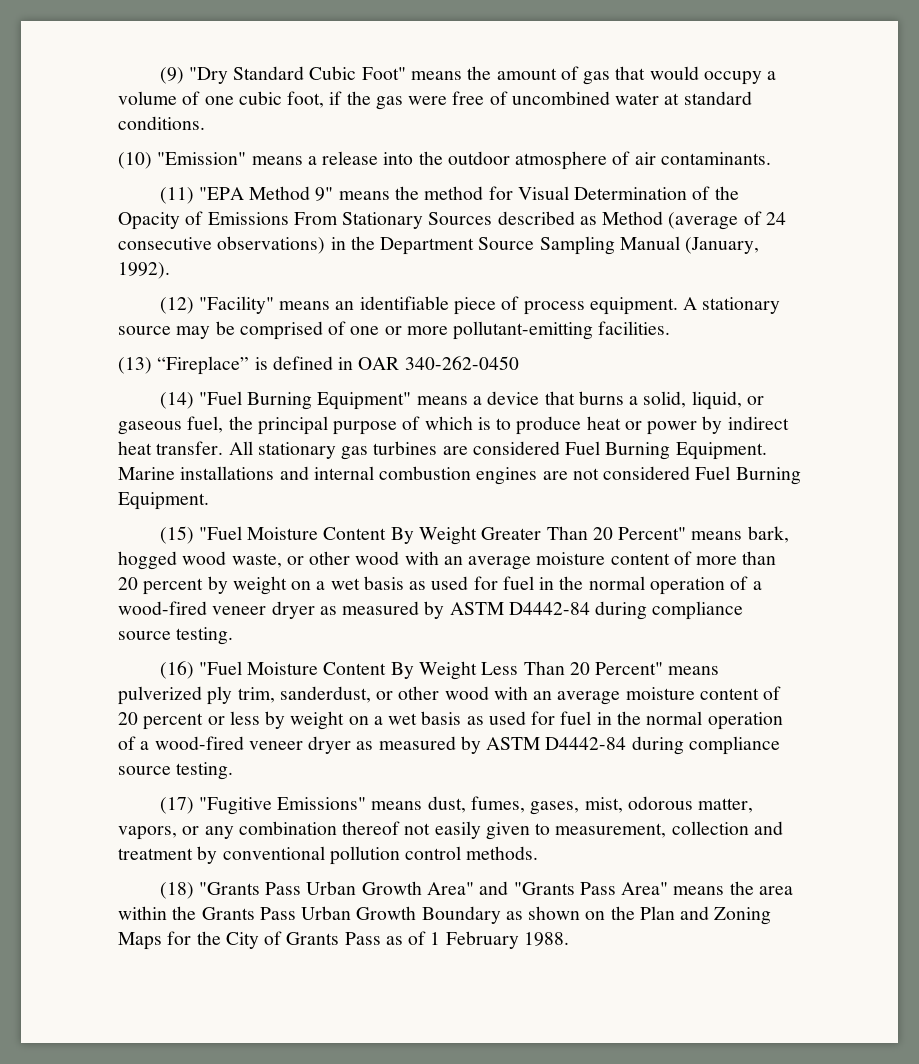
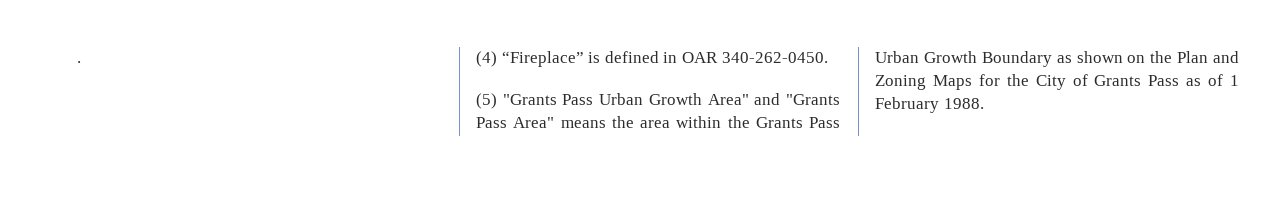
[159,66,777,85] [118,91,752,110] [118,116,205,130] [118,151,771,170] [159,186,739,204] [118,211,786,230] [118,236,760,255] [118,262,170,279] [159,296,781,315] [118,321,671,340] [118,357,152,374] (9) "Dry Standard Cubic Foot" means the amount of gas that would occupy a volume of one cubic foot, if the gas were free of uncombined water at standard conditions. // (10) "Emission" means a release into the outdoor atmosphere of air contaminants. // (11) "EPA Method 9" means the method for Visual Determination of the Opacity of Emissions From Stationary Sources described as Method (average of 24 consecutive observations) in the Department Source Sampling Manual (January, 1992). // (12) "Facility" means an identifiable piece of process equipment. A stationary source may be comprised of one or more pollutant-emitting facilities. // (13) -> [77,61,81,63] [476,51,497,67] . // (4)
[404,356,519,370] [159,391,764,410] [118,416,789,435] [118,441,767,460] [118,466,801,485] [118,492,209,510] [159,526,789,545] [118,551,777,570] [118,576,762,595] [118,601,744,620] [118,627,234,645] [159,661,720,680] [118,686,782,705] [118,711,783,730] [118,736,780,755] [118,762,234,780] [159,796,754,815] [118,821,783,840] [118,846,539,865] [159,882,194,899] 340-262-0450 // (14) "Fuel Burning Equipment" means a device that burns a solid, liquid, or gaseous fuel, the principal purpose of which is to produce heat or power by indirect heat transfer. All stationary gas turbines are considered Fuel Burning Equipment. Marine installations and internal combustion engines are not considered Fuel Burning Equipment. // (15) "Fuel Moisture Content By Weight Greater Than 20 Percent" means bark, hogged wood waste, or other wood with an average moisture content of more than 20 percent by weight on a wet basis as used for fuel in the normal operation of a wood-fired veneer dryer as measured by ASTM D4442-84 during compliance source testing. // (16) "Fuel Moisture Content By Weight Less Than 20 Percent" means pulverized ply trim, sanderdust, or other wood with an average moisture content of 20 percent or less by weight on a wet basis as used for fuel in the normal operation of a wood-fired veneer dryer as measured by ASTM D4442-84 during compliance source testing. // (17) "Fugitive Emissions" means dust, fumes, gases, mist, odorous matter, vapors, or any combination thereof not easily given to measurement, collection and treatment by conventional pollution control methods. // (18) -> [721,52,828,63] [476,93,497,109] 340-262-0450. // (5)

